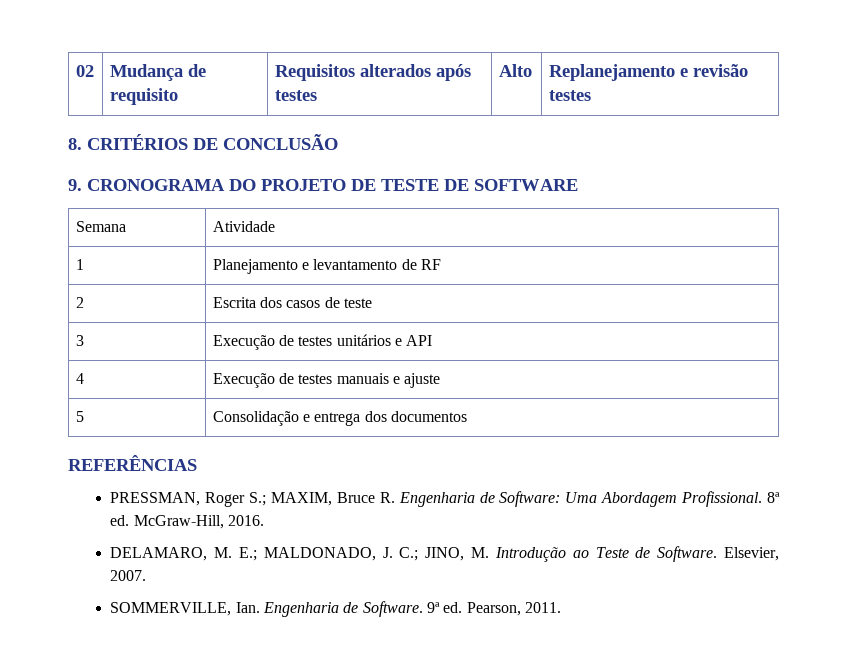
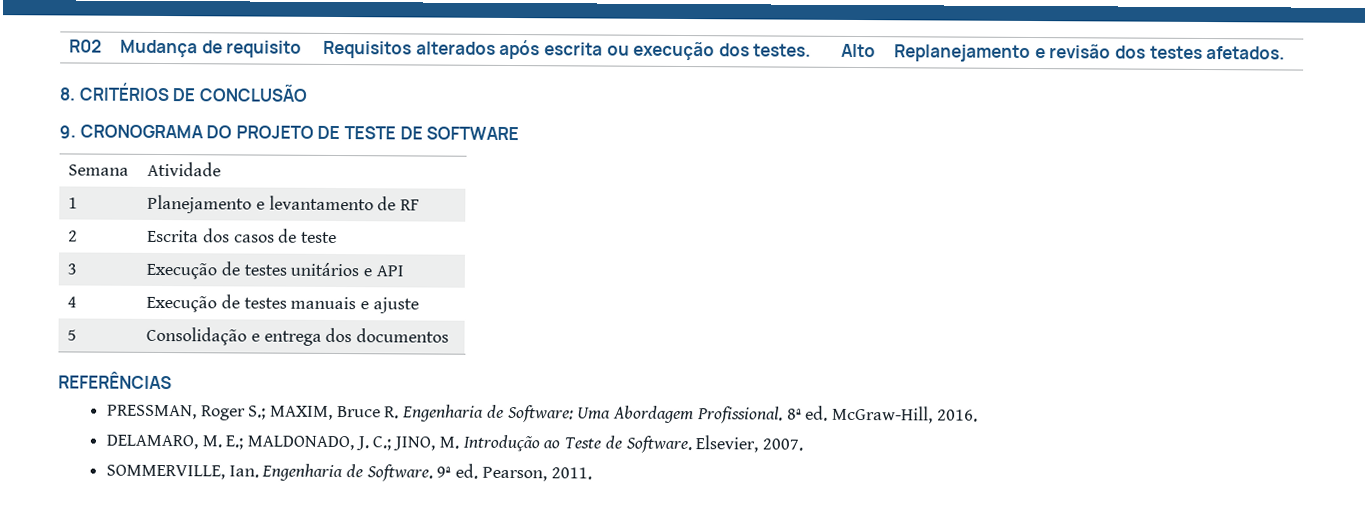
[75,65,94,77] 02 -> [69,39,103,53] R02
[274,90,317,101] testes -> [543,41,812,61] escrita ou execução dos testes.
[548,90,591,101] testes -> [1114,45,1286,60] dos testes afetados.

